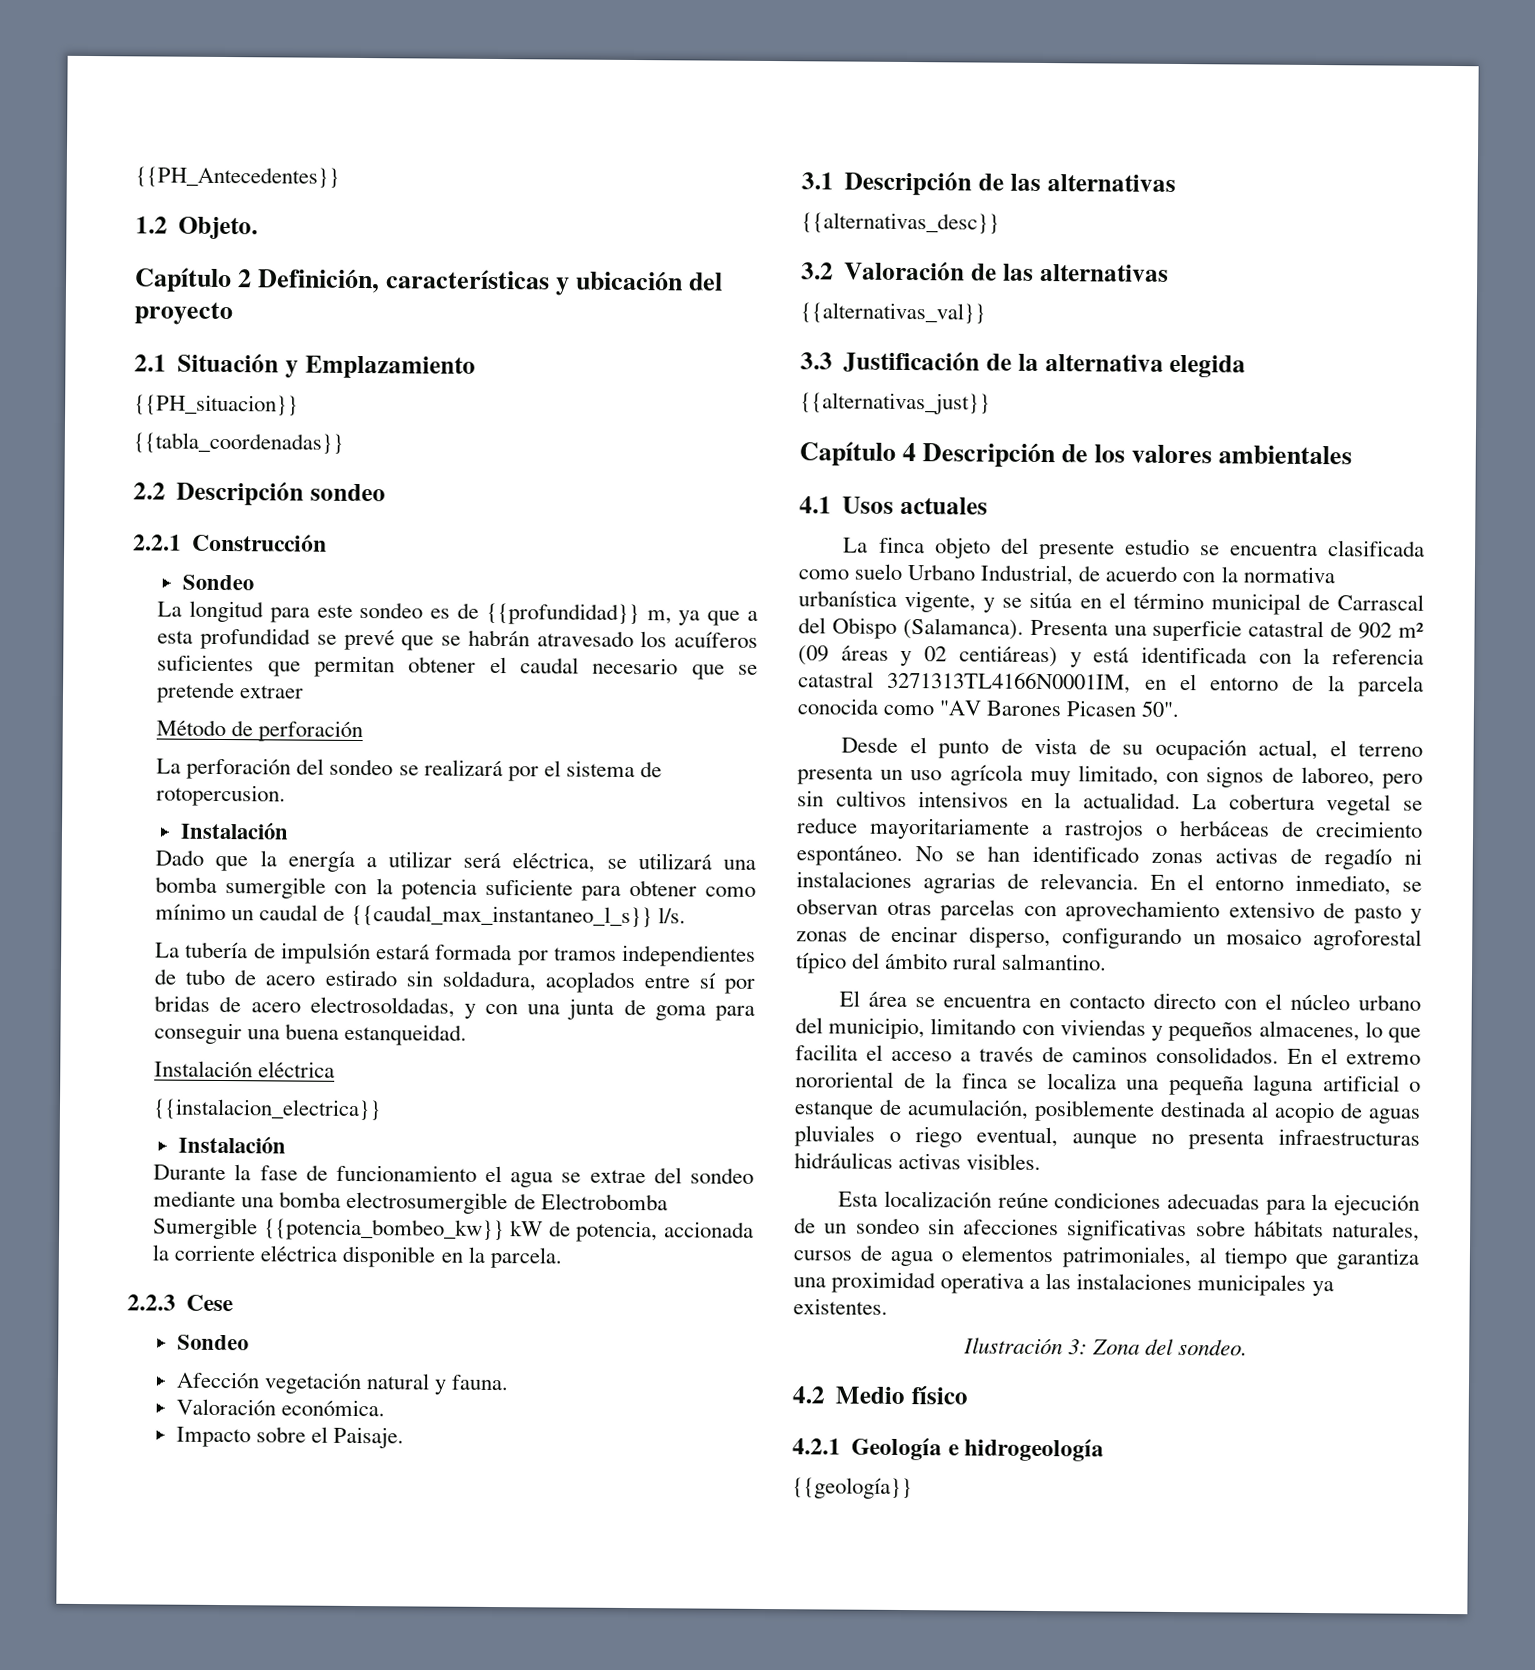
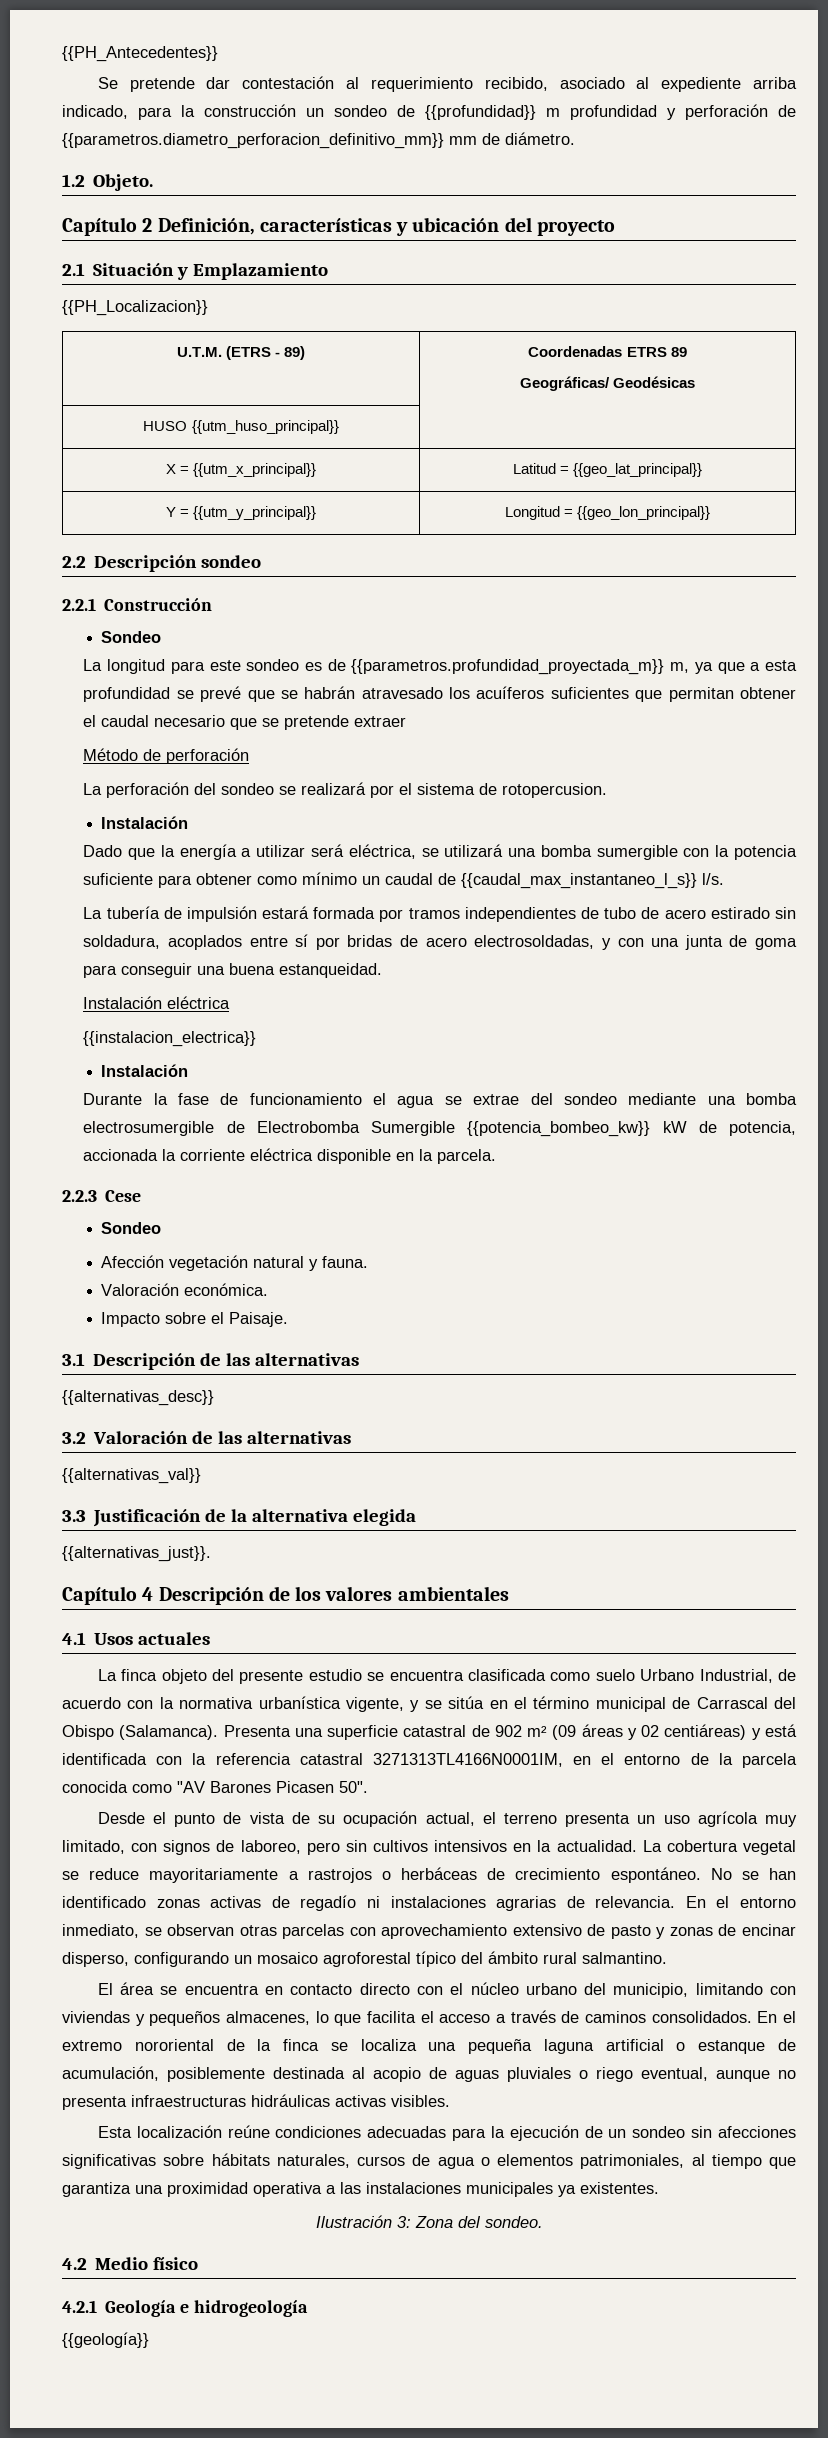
(340, 177) none -> [97,76,798,92] [62,104,796,120] [62,132,575,149] // Se pretende dar contestación al requerimiento recibido, asociado al expediente arriba indicado, para la construcción un sondeo de {{profundidad}} m profundidad y perforación de {{parametros.diametro_perforacion_definitivo_mm}} mm de diámetro.
[134,394,299,416] [133,432,344,454] {{PH_situacion}} // {{tabla_coordenadas}} -> [62,300,208,316] [176,346,306,360] [528,346,687,357] [519,376,696,391] [143,420,339,434] [165,463,317,477] [512,463,703,477] [165,506,317,520] [504,506,711,520] {{PH_Localizacion}} // U.T.M. (ETRS - 89) | Coordenadas ETRS 89 // Geográficas/ Geodésicas // HUSO {{utm_huso_principal}} | // X = {{utm_x_principal}} | Latitud = {{geo_lat_principal}} // Y = {{utm_y_principal}} | Longitud = {{geo_lon_principal}}
[485,602,640,626] {{profundidad}} -> [351,659,665,675] {{parametros.profundidad_proyectada_m}}
[800,392,991,415] {{alternativas_just}} -> [62,1546,211,1562] {{alternativas_just}}.

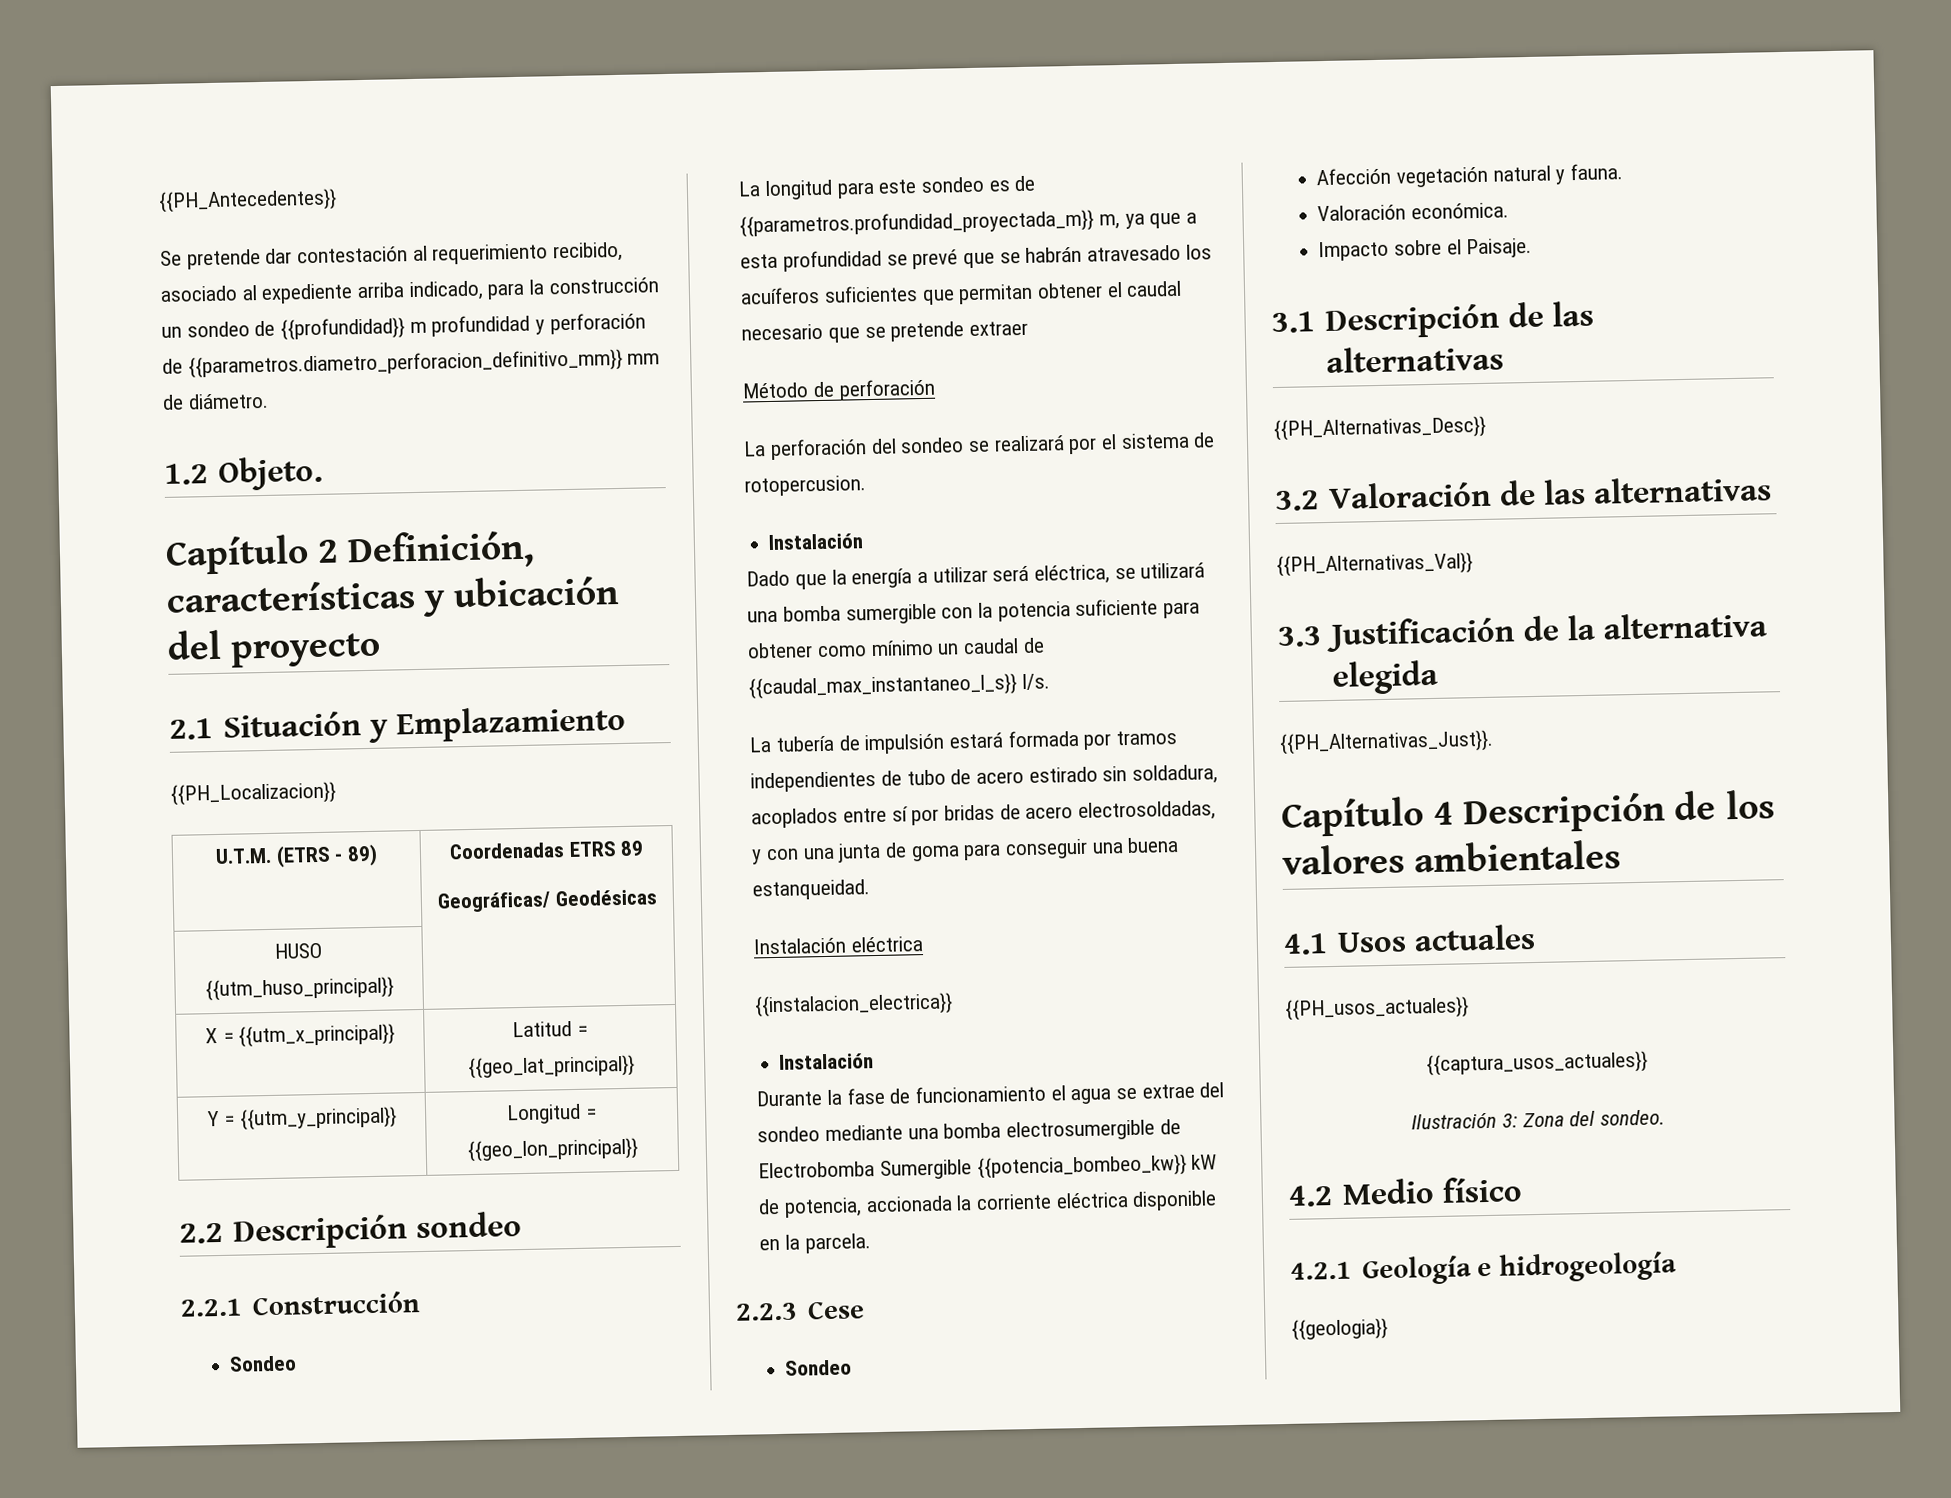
[62,1390,214,1406] {{alternativas_desc}} -> [1273,415,1486,442] {{PH_Alternativas_Desc}}
[62,1468,201,1484] {{alternativas_val}} -> [1276,552,1473,578] {{PH_Alternativas_Val}}
[62,1546,211,1562] {{alternativas_just}}. -> [1279,729,1494,755] {{PH_Alternativas_Just}}.
[97,1669,797,1684] [62,1696,796,1712] [62,1724,797,1740] [62,1753,797,1768] [62,1781,368,1793] [97,1811,797,1827] [62,1840,796,1855] [62,1867,796,1883] [62,1895,797,1911] [62,1924,797,1939] [62,1951,667,1967] [97,1982,796,1998] [62,2010,796,2026] [62,2039,796,2054] [62,2066,796,2082] [62,2094,450,2110] [97,2125,796,2141] [62,2153,796,2169] [62,2182,659,2197] La finca objeto del presente estudio se encuentra clasificada como suelo Urbano Industrial, de acuerdo con la normativa urbanística vigente, y se sitúa en el término municipal de Carrascal del Obispo (Salamanca). Presenta una superficie catastral de 902 m² (09 áreas y 02 centiáreas) y está identificada con la referencia catastral 3271313TL4166N0001IM, en el entorno de la parcela conocida como "AV Barones Picasen 50". // Desde el punto de vista de su ocupación actual, el terreno presenta un uso agrícola muy limitado, con signos de laboreo, pero sin cultivos intensivos en la actualidad. La cobertura vegetal se reduce mayoritariamente a rastrojos o herbáceas de crecimiento espontáneo. No se han identificado zonas activas de regadío ni instalaciones agrarias de relevancia. En el entorno inmediato, se observan otras parcelas con aprovechamiento extensivo de pasto y zonas de encinar disperso, configurando un mosaico agroforestal típico del ámbito rural salmantino. // El área se encuentra en contacto directo con el núcleo urbano del municipio, limitando con viviendas y pequeños almacenes, lo que facilita el acceso a través de caminos consolidados. En el extremo nororiental de la finca se localiza una pequeña laguna artificial o estanque de acumulación, posiblemente destinada al acopio de aguas pluviales o riego eventual, aunque no presenta infraestructuras hidráulicas activas visibles. // Esta localización reúne condiciones adecuadas para la ejecución de un sondeo sin afecciones significativas sobre hábitats naturales, cursos de agua o elementos patrimoniales, al tiempo que garantiza una proximidad operativa a las instalaciones municipales ya existentes. -> [1285,996,1469,1021] [1426,1050,1648,1077] {{PH_usos_actuales}} // {{captura_usos_actuales}}
[62,2332,149,2348] {{geología}} -> [1291,1317,1388,1341] {{geologia}}

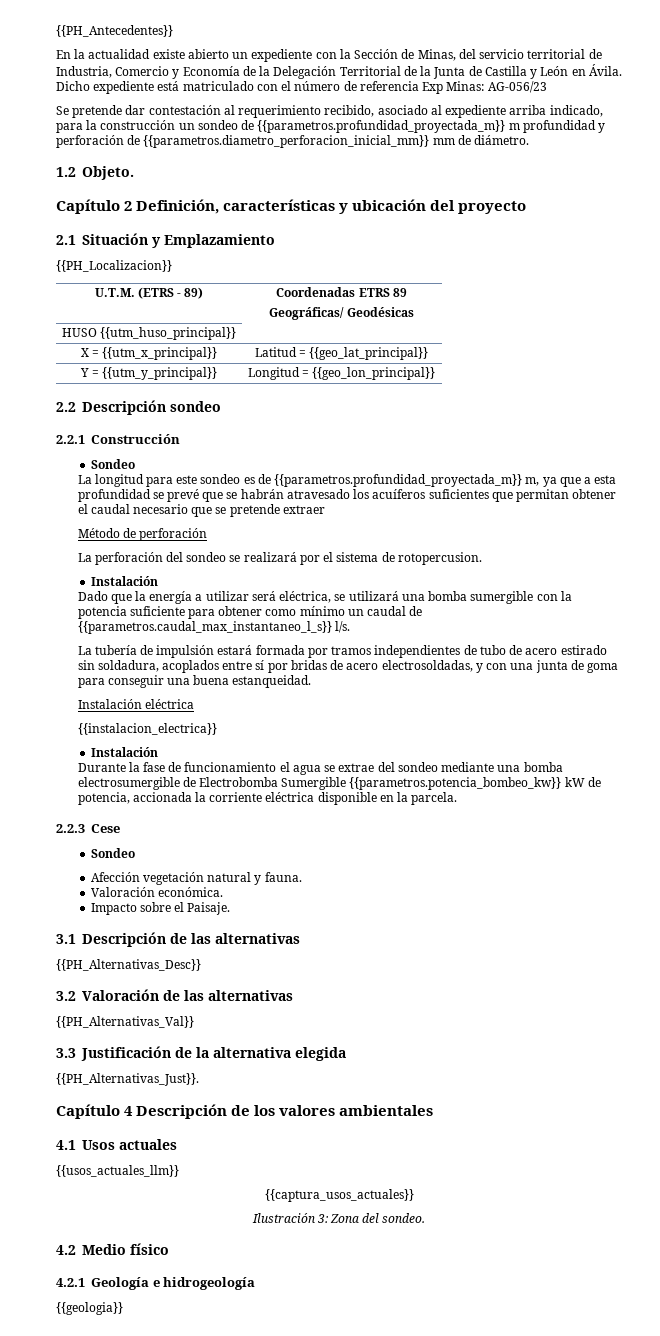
(337, 200) none -> [56,49,602,62] [56,64,622,79] [56,81,547,94] // En la actualidad existe abierto un expediente con la Sección de Minas, del servicio territorial de Industria, Comercio y Economía de la Delegación Territorial de la Junta de Castilla y León en Ávila. Dicho expediente está matriculado con el número de referencia Exp Minas: AG-056/23
[280,317,406,341] {{profundidad}} -> [257,120,506,133] {{parametros.profundidad_proyectada_m}}
[187,348,623,379] {{parametros.diametro_perforacion_definitivo_mm}} -> [143,135,430,148] {{parametros.diametro_perforacion_inicial_mm}}
[748,673,1018,700] {{caudal_max_instantaneo_l_s}} -> [77,621,332,634] {{parametros.caudal_max_instantaneo_l_s}}
[976,1153,1187,1180] {{potencia_bombeo_kw}} -> [349,777,562,790] {{parametros.potencia_bombeo_kw}}
[1285,996,1469,1021] {{PH_usos_actuales}} -> [56,1165,179,1177] {{usos_actuales_llm}}

